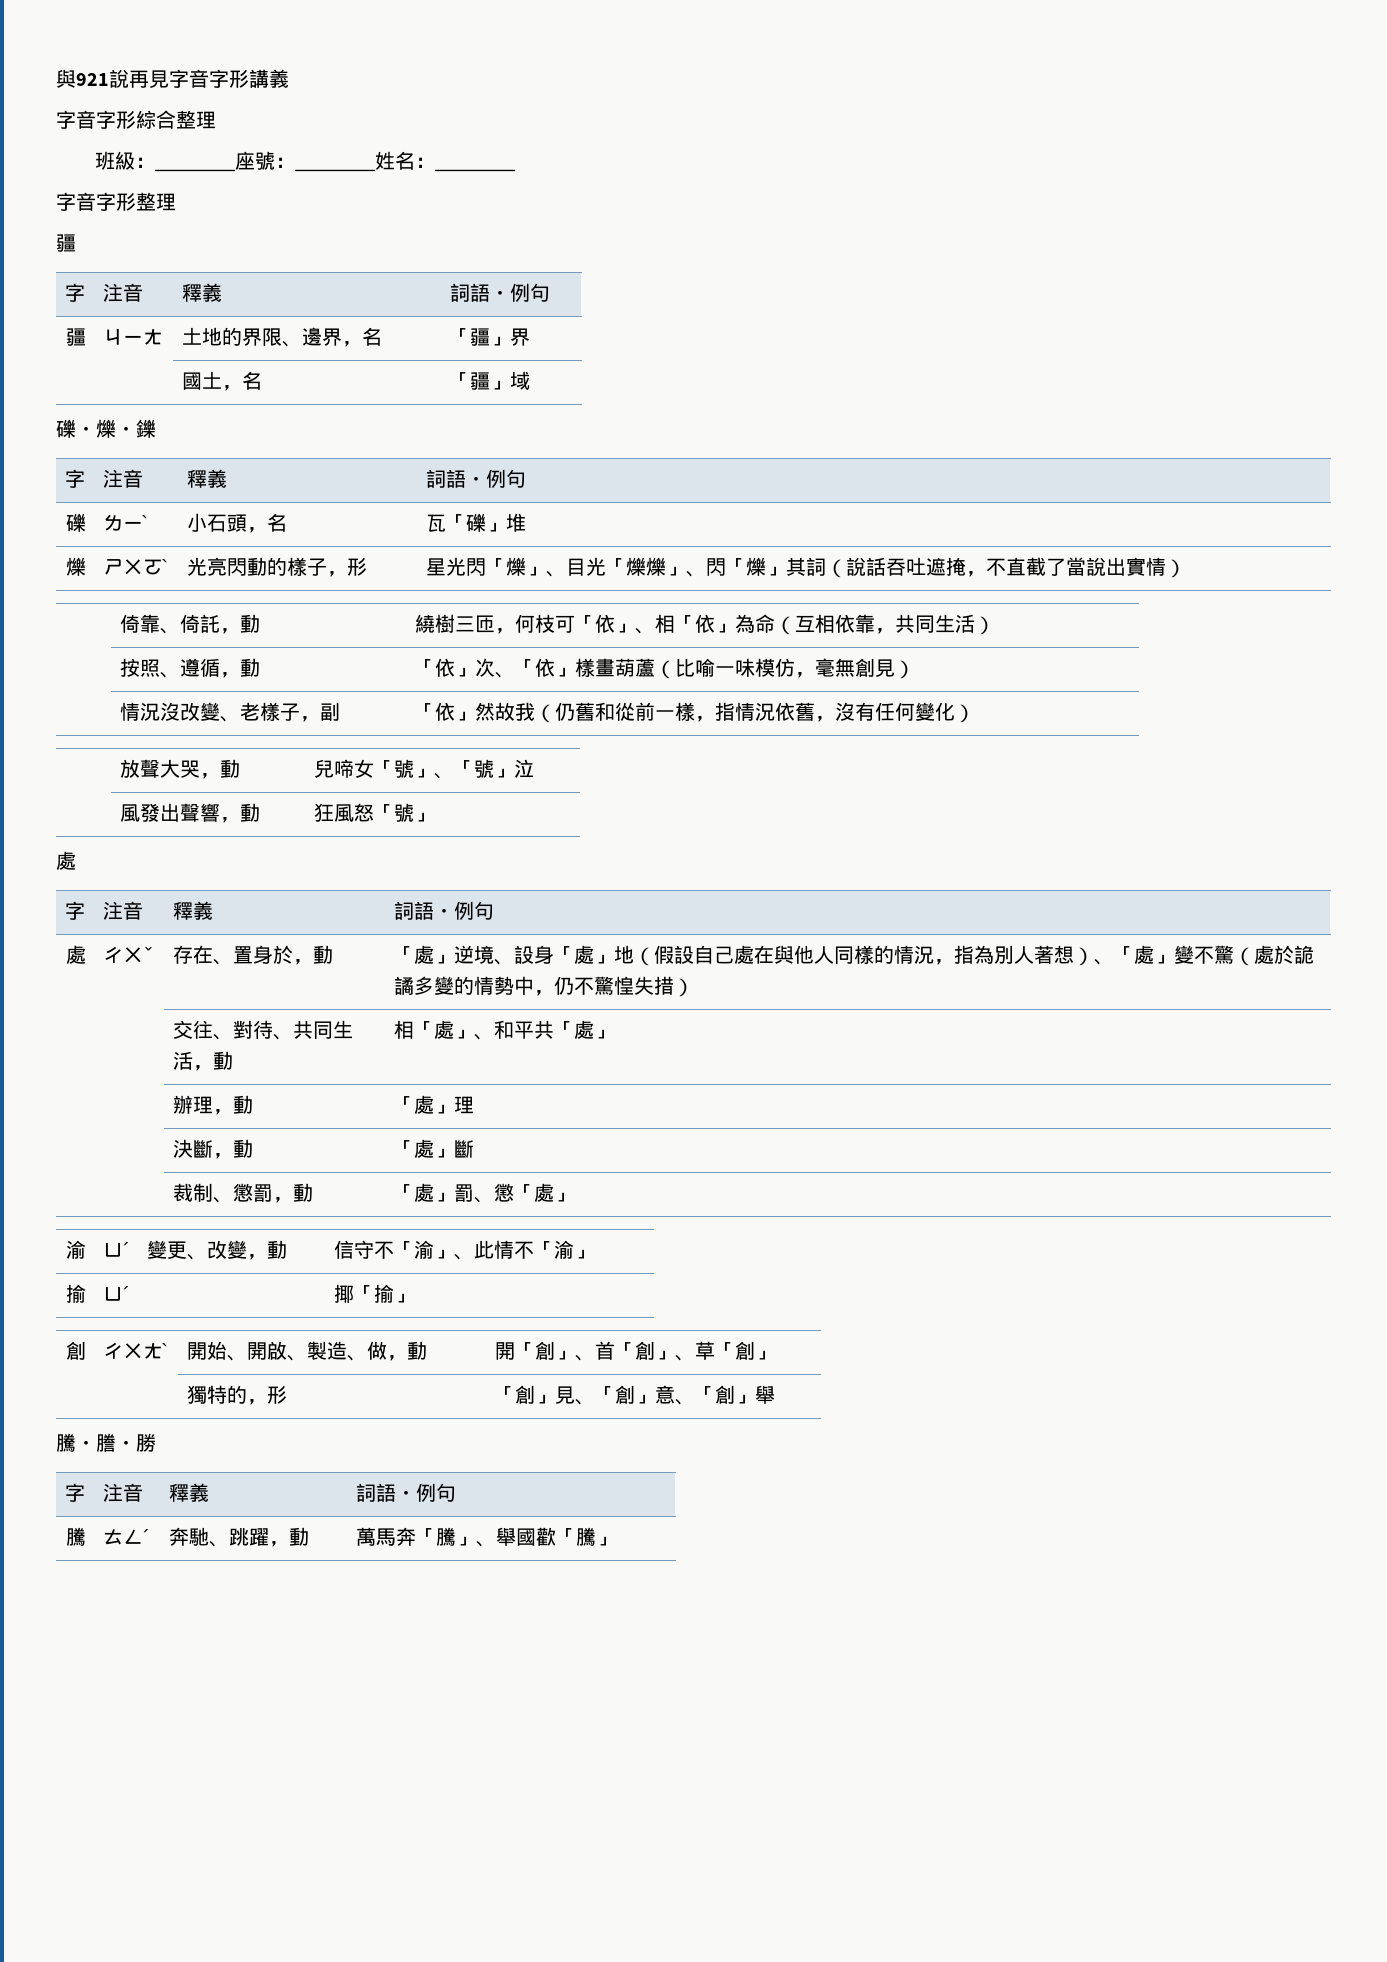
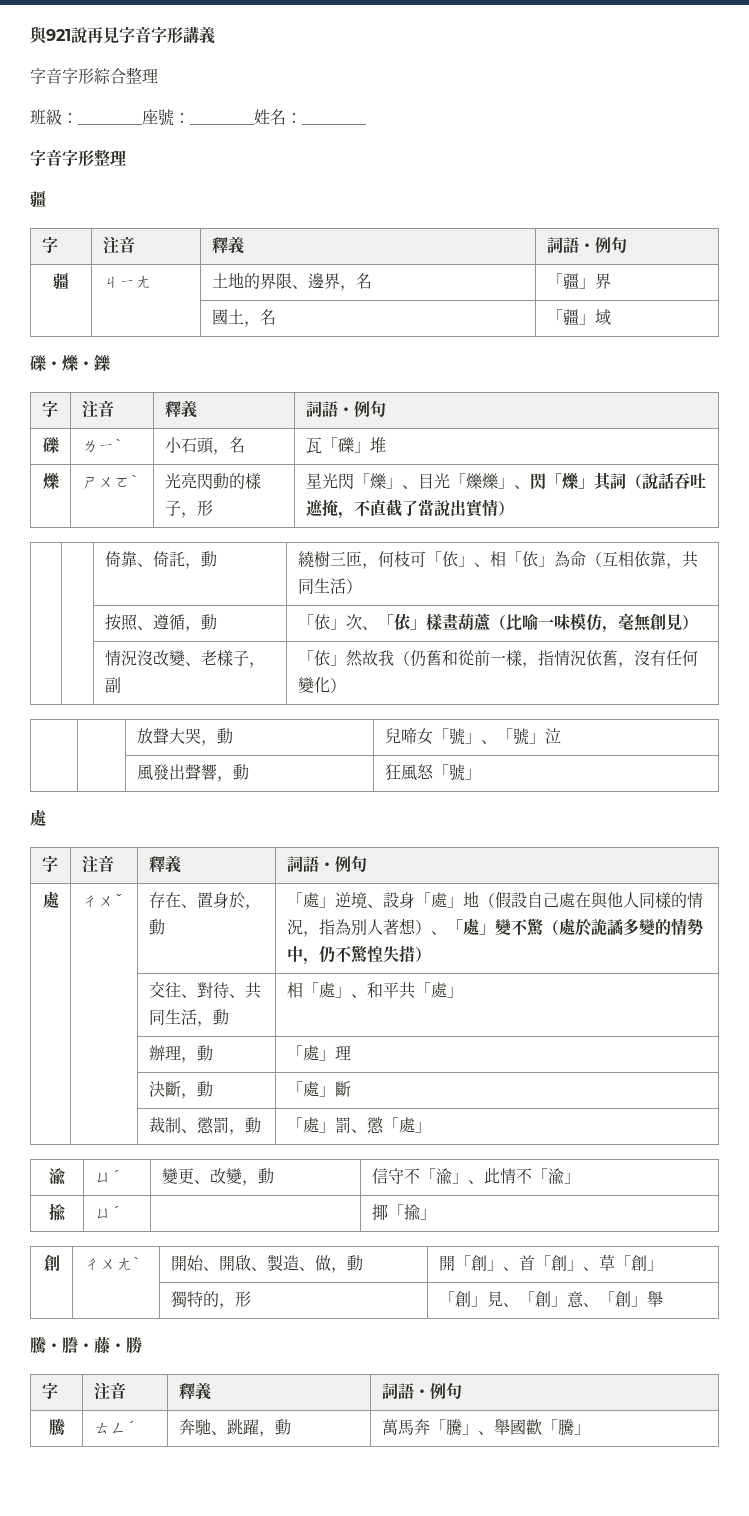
(136, 1445) none -> [94,1336,126,1354] 藤・

